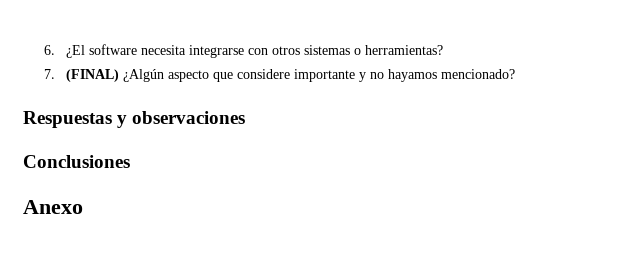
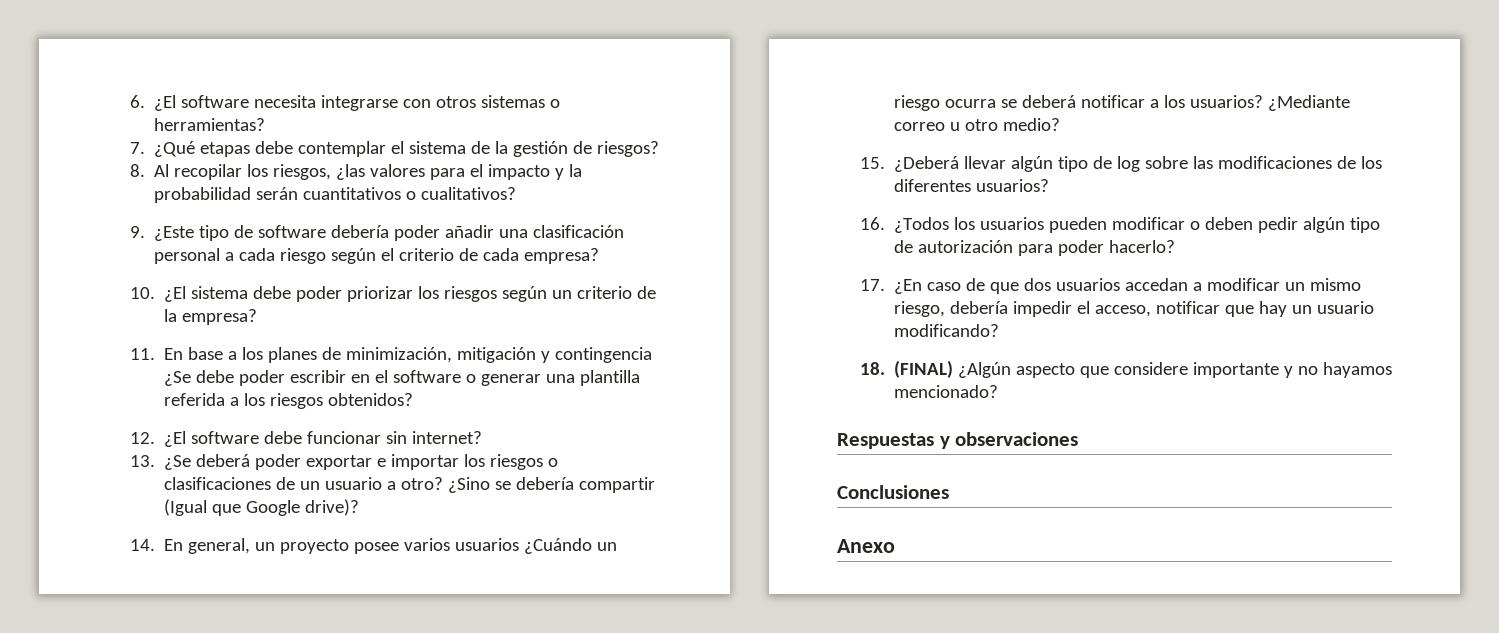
(56, 74) none -> [153,141,659,157] [129,164,582,180] [153,187,516,203] [129,225,624,241] [153,248,599,264] [129,286,656,302] [163,309,257,325] [129,347,652,363] [163,370,640,386] [163,393,413,409] [129,431,482,447] [129,454,558,470] [163,477,655,493] [163,499,359,516] [129,538,617,554] [893,95,1350,111] [893,118,1060,131] [859,156,1382,172] [893,179,1049,192] [859,217,1380,233] [893,240,1175,256] [859,278,1361,294] [893,301,1374,317] [893,324,999,337] [859,362,885,375] ¿Qué etapas debe contemplar el sistema de la gestión de riesgos? // 8. Al recopilar los riesgos, ¿las valores para el impacto y la probabilidad serán cuantitativos o cualitativos? // 9. ¿Este tipo de software debería poder añadir una clasificación personal a cada riesgo según el criterio de cada empresa? // 10. ¿El sistema debe poder priorizar los riesgos según un criterio de la empresa? // 11. En base a los planes de minimización, mitigación y contingencia ¿Se debe poder escribir en el software o generar una plantilla referida a los riesgos obtenidos? // 12. ¿El software debe funcionar sin internet? // 13. ¿Se deberá poder exportar e importar los riesgos o clasificaciones de un usuario a otro? ¿Sino se debería compartir (Igual que Google drive)? // 14. En general, un proyecto posee varios usuarios ¿Cuándo un riesgo ocurra se deberá notificar a los usuarios? ¿Mediante correo u otro medio? // 15. ¿Deberá llevar algún tipo de log sobre las modificaciones de los diferentes usuarios? // 16. ¿Todos los usuarios pueden modificar o deben pedir algún tipo de autorización para poder hacerlo? // 17. ¿En caso de que dos usuarios accedan a modificar un mismo riesgo, debería impedir el acceso, notificar que hay un usuario modificando? // 18.

